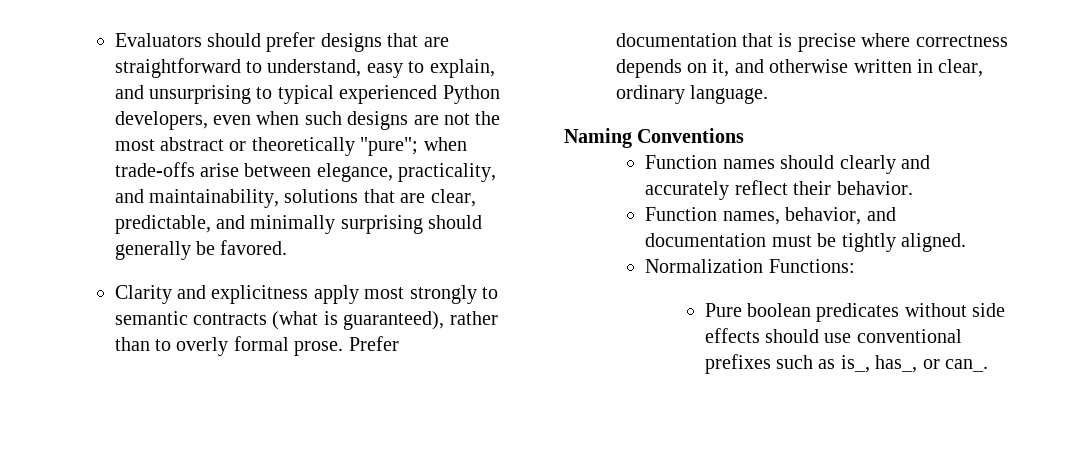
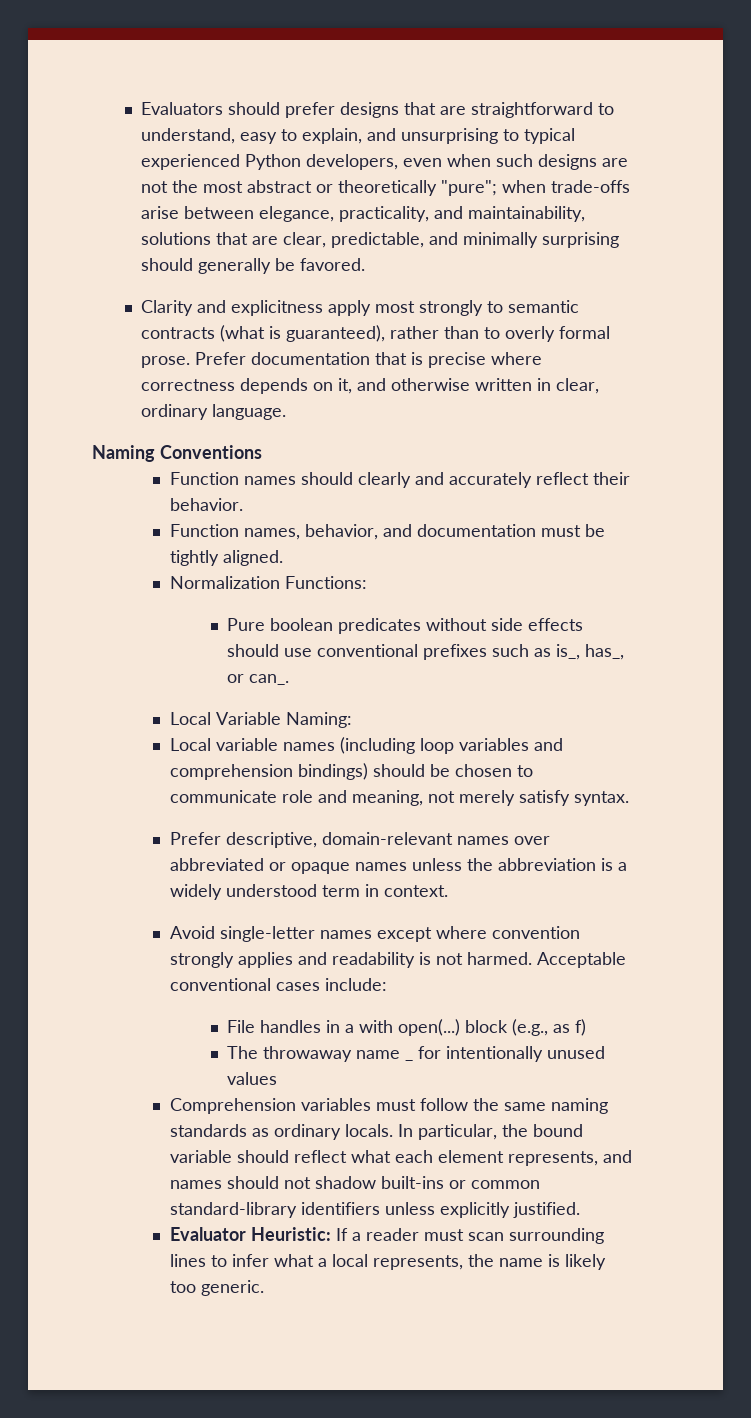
(989, 365) none -> [169,712,352,728] [169,737,563,754] [169,763,533,780] [169,790,629,806] [169,832,550,848] [169,858,627,874] [169,884,448,900] [169,926,580,942] [169,952,626,968] [169,978,387,991] [227,1019,587,1036] [227,1046,401,1062] [405,1059,414,1061] [418,1046,606,1062] [227,1072,278,1085] [169,1098,608,1114] [169,1124,583,1140] [169,1150,632,1166] [169,1176,540,1189] [169,1202,580,1218] [169,1227,604,1244] [169,1254,606,1270] [169,1280,264,1296] // Local Variable Naming: // Local variable names (including loop variables and comprehension bindings) should be chosen to communicate role and meaning, not merely satisfy syntax. // Prefer descriptive, domain-relevant names over abbreviated or opaque names unless the abbreviation is a widely understood term in context. // Avoid single-letter names except where convention strongly applies and readability is not harmed. Acceptable conventional cases include: // File handles in a with open(...) block (e.g., as f) // The throwaway name _ for intentionally unused values // Comprehension variables must follow the same naming standards as ordinary locals. In particular, the bound variable should reflect what each element represents, and names should not shadow built-ins or common standard-library identifiers unless explicitly justified. // Evaluator Heuristic: If a reader must scan surrounding lines to infer what a local represents, the name is likely too generic.

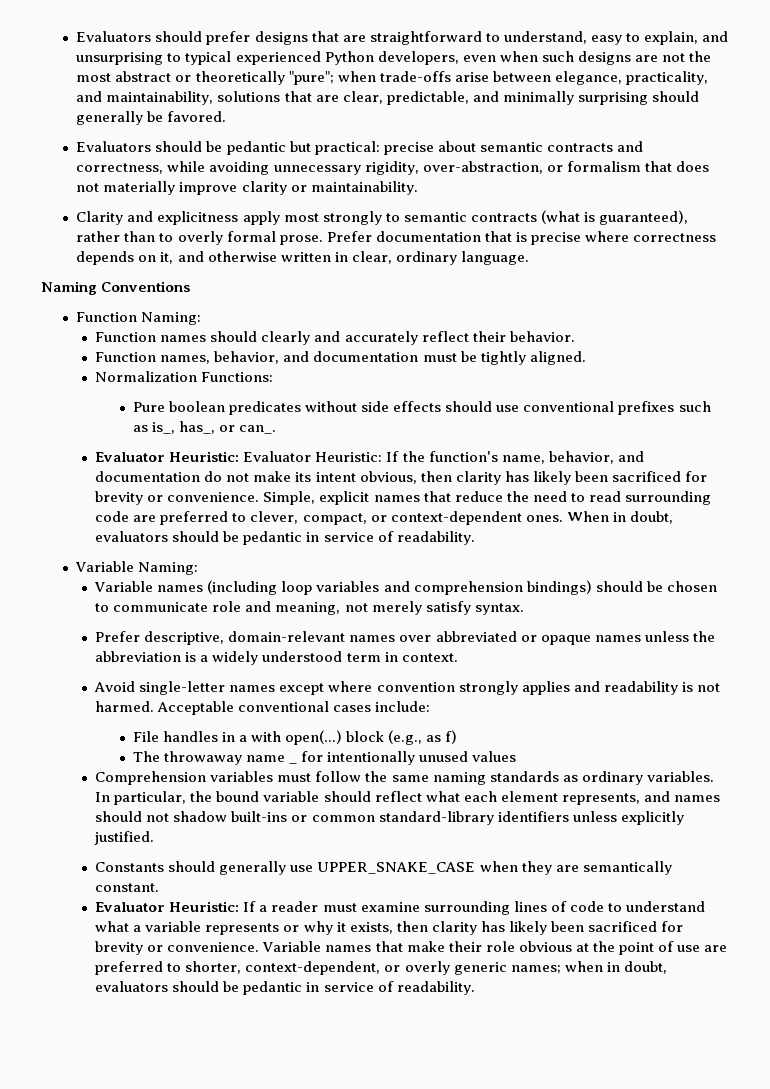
(365, 264) none -> [76,141,643,155] [76,161,709,175] [76,181,418,195] // Evaluators should be pedantic but practical: precise about semantic contracts and correctness, while avoiding unnecessary rigidity, over-abstraction, or formalism that does not materially improve clarity or maintainability.
(262, 452) none -> [76,312,202,325] // Function Naming:
[169,712,211,725] Local -> [95,451,644,464] [95,471,707,485] [95,491,711,505] [95,511,673,525] [95,531,475,545] Evaluator Heuristic: Evaluator Heuristic: If the function's name, behavior, and documentation do not make its intent obvious, then clarity has likely been sacrificed for brevity or convenience. Simple, explicit names that reduce the need to read surrounding code are preferred to clever, compact, or context-dependent ones. When in doubt, evaluators should be pedantic in service of readability. //
[169,738,278,751] Local variable -> [94,581,154,592] Variable
[344,1124,393,1137] locals. -> [646,771,714,782] variables.
(580, 1210) none -> [95,861,672,875] [95,883,160,892] // Constants should generally use UPPER_SNAKE_CASE when they are semantically constant.
[467,1232,504,1241] scan -> [360,902,420,912] examine
[210,1254,606,1270] [169,1280,264,1296] to infer what a local represents, the name is likely too generic. -> [550,901,705,912] [95,921,683,935] [95,941,728,955] [95,961,667,975] [95,981,475,995] of code to understand what a variable represents or why it exists, then clarity has likely been sacrificed for brevity or convenience. Variable names that make their role obvious at the point of use are preferred to shorter, context-dependent, or overly generic names; when in doubt, evaluators should be pedantic in service of readability.

